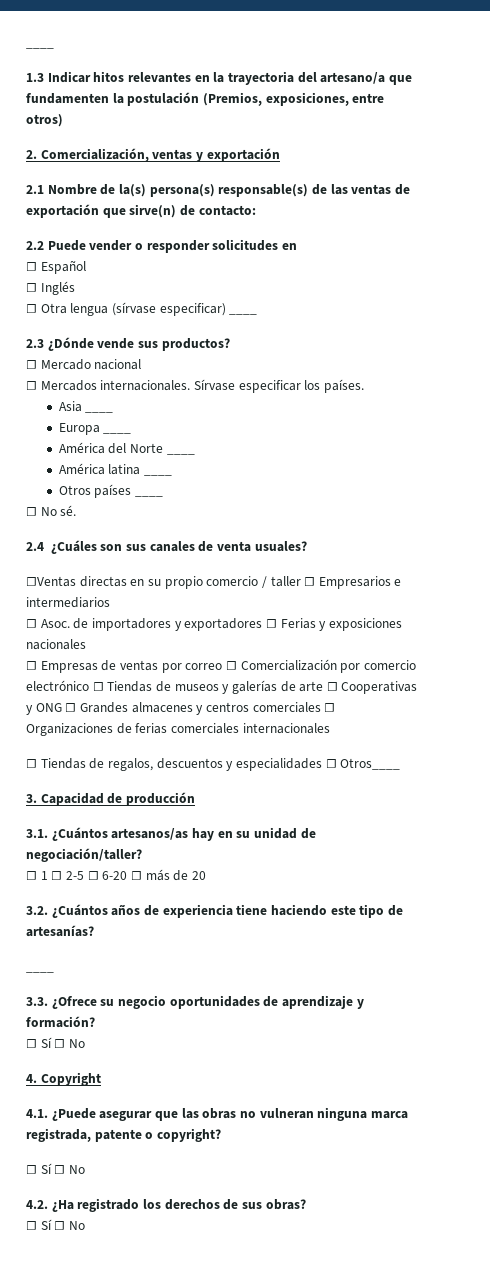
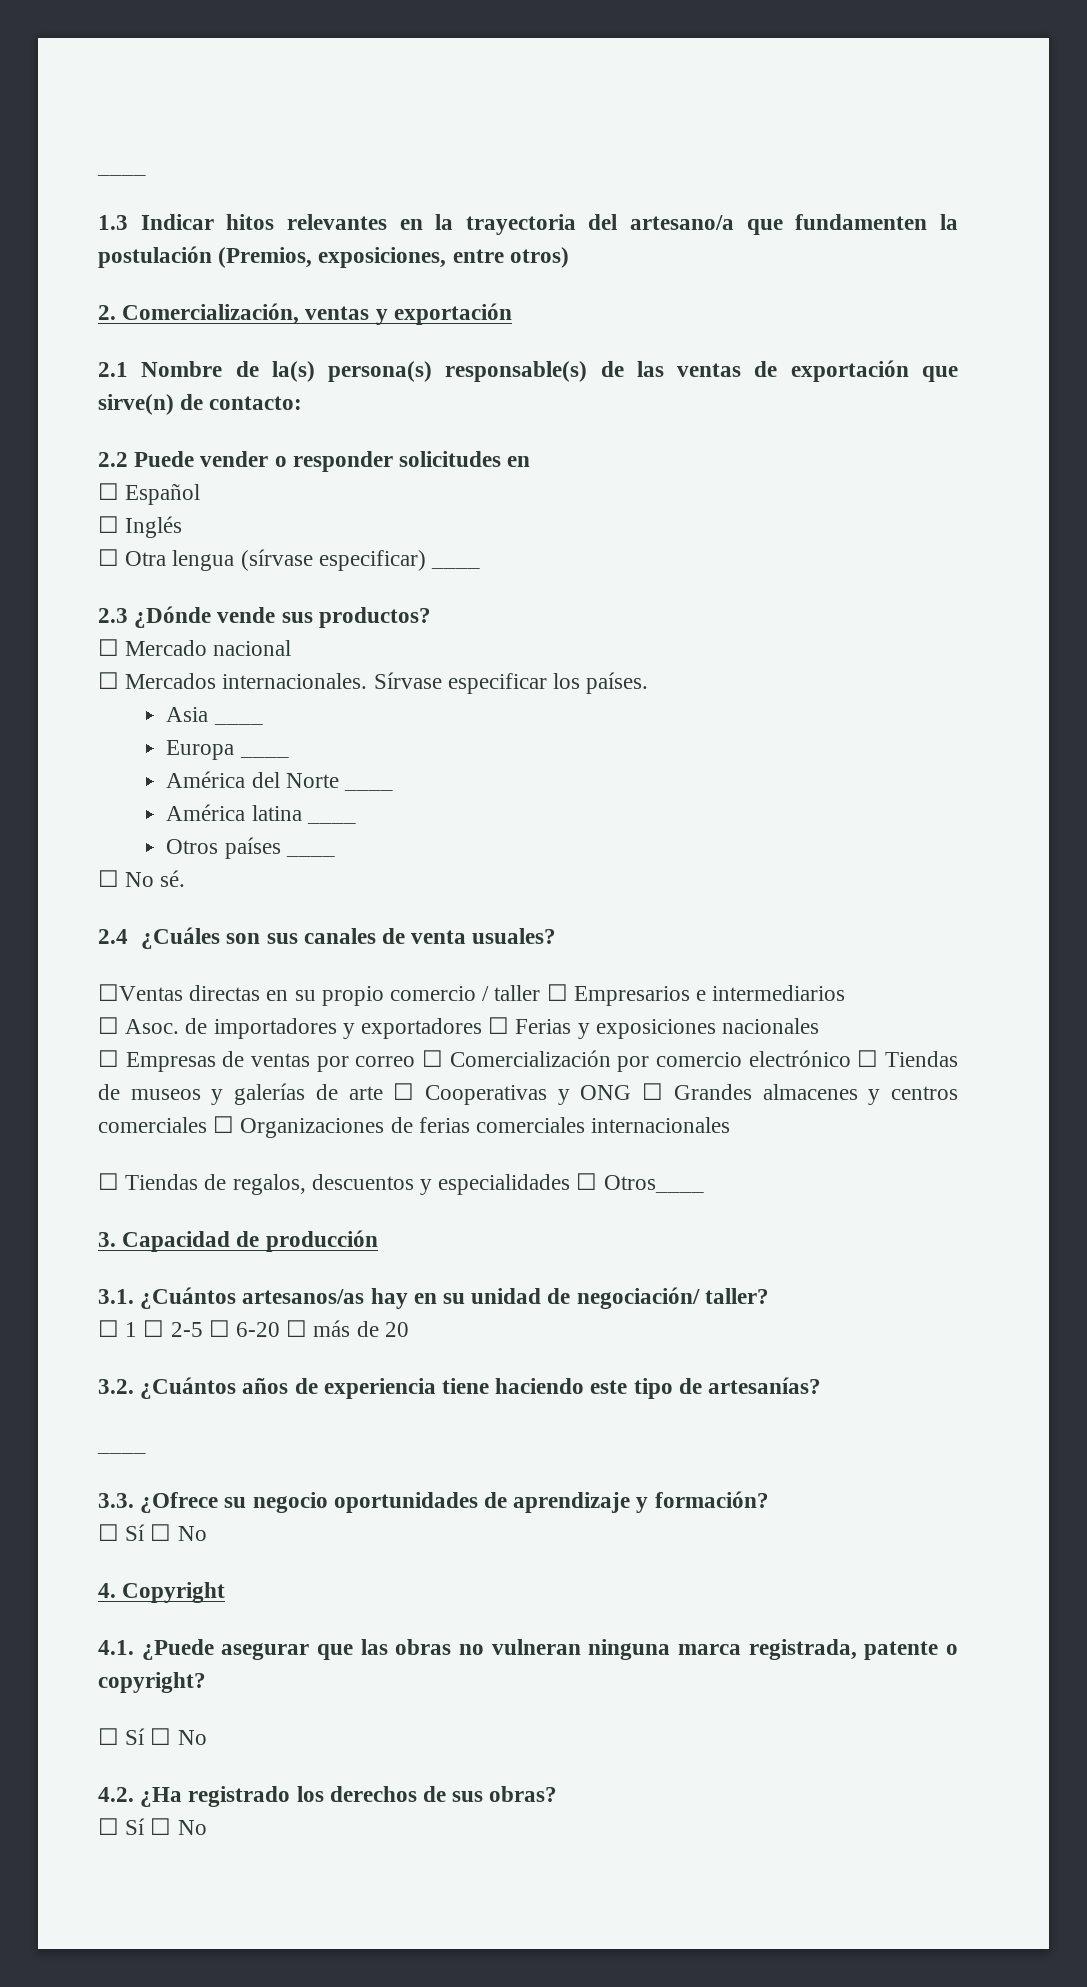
[26,848,142,862] negociación/taller? -> [576,1287,769,1309] negociación/ taller?

